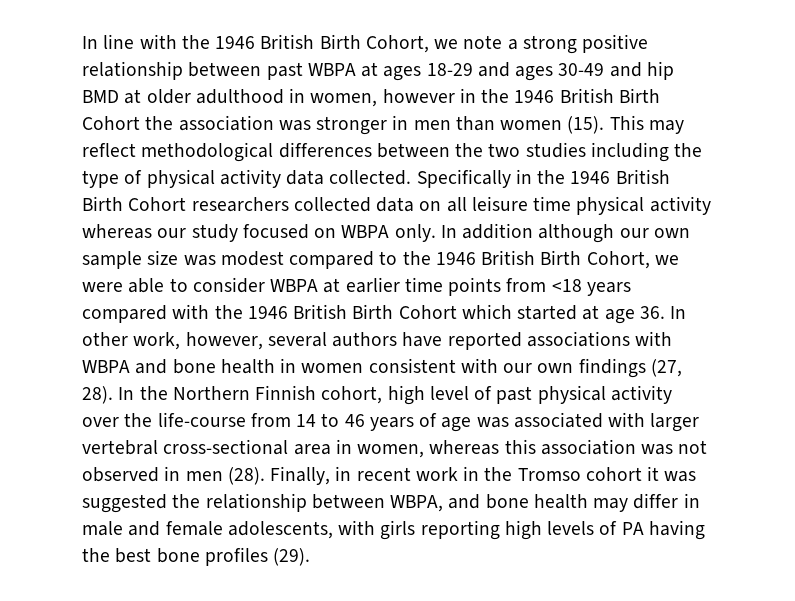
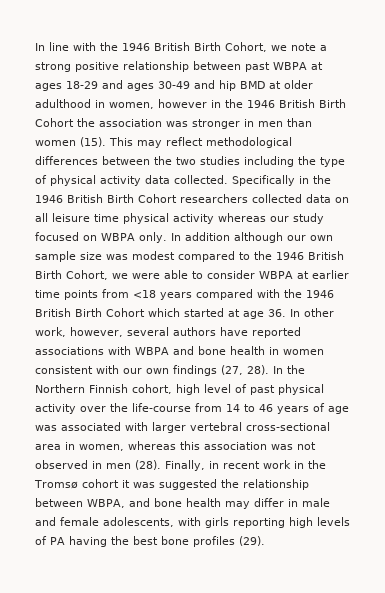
[517,468,581,481] Tromso -> [34,480,78,489] Tromsø

